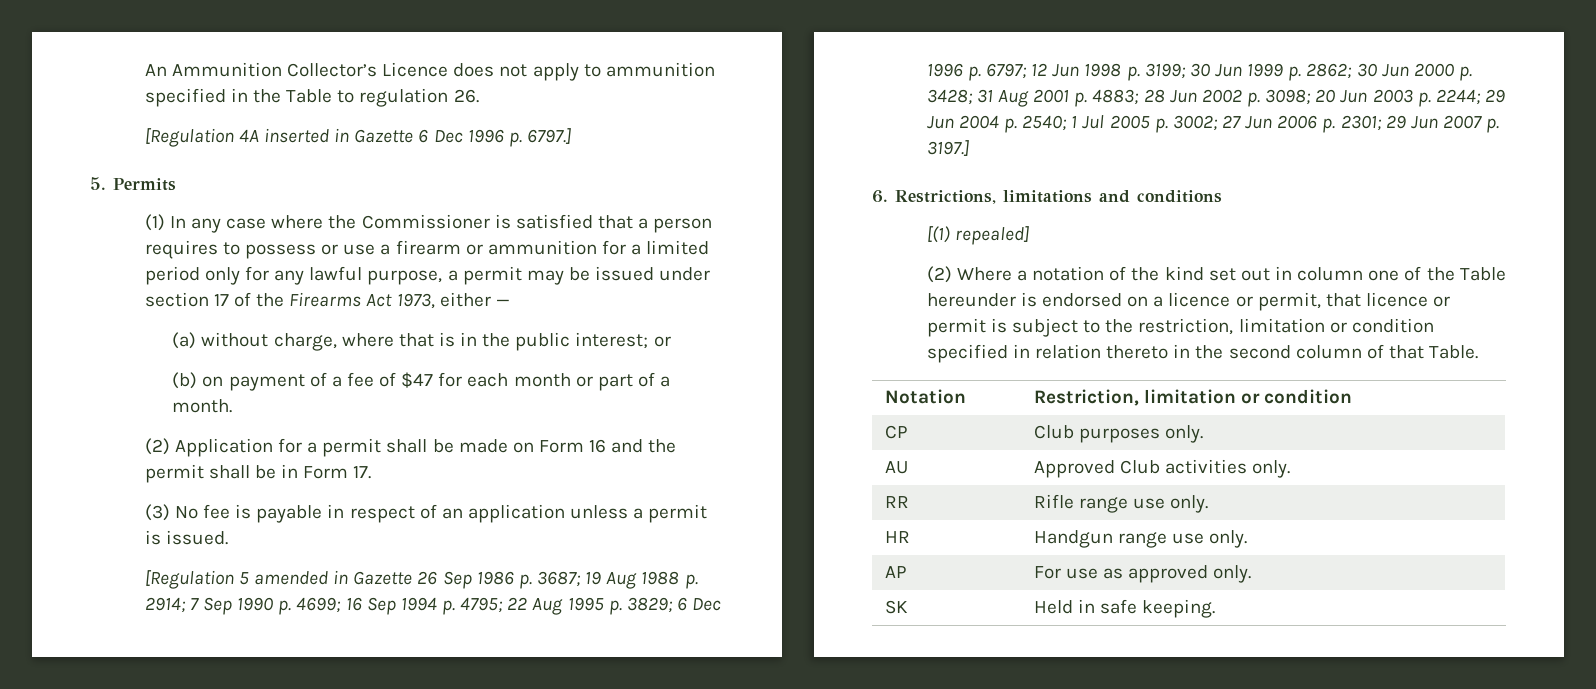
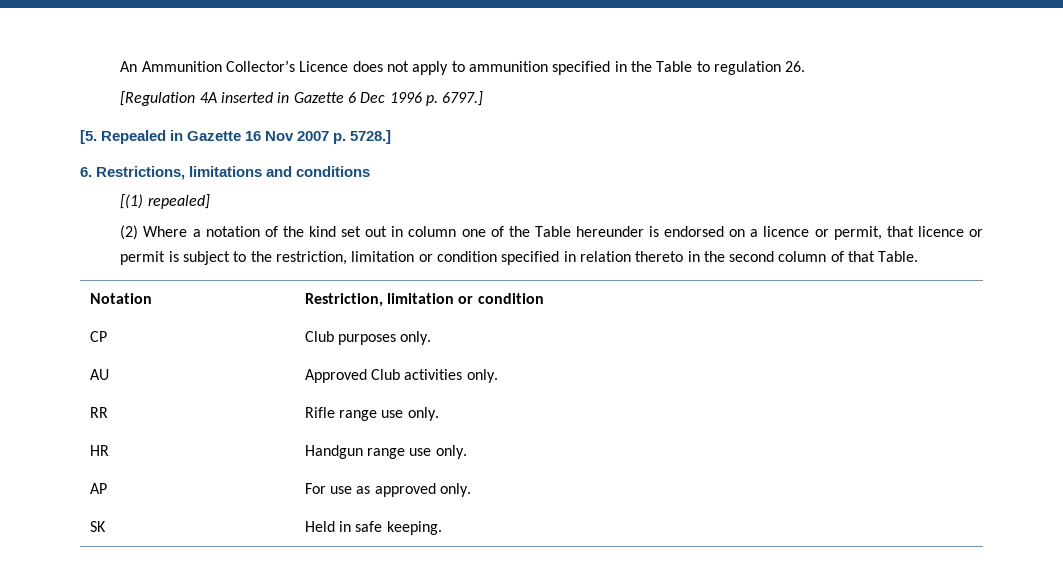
[90,177,176,191] [144,214,713,233] [144,240,710,259] [144,266,711,285] [144,292,510,309] [172,332,671,351] [172,372,671,391] [172,399,233,413] [144,438,677,457] [144,464,372,483] [144,504,708,523] [144,530,228,545] [144,570,698,589] [144,597,722,615] [926,63,1472,81] [926,89,1505,107] [926,115,1438,133] 5. Permits // (1) In any case where the Commissioner is satisfied that a person requires to possess or use a firearm or ammunition for a limited period only for any lawful purpose, a permit may be issued under section 17 of the Firearms Act 1973, either — // (a) without charge, where that is in the public interest; or // (b) on payment of a fee of $47 for each month or part of a month. // (2) Application for a permit shall be made on Form 16 and the permit shall be in Form 17. // (3) No fee is payable in respect of an application unless a permit is issued. // [Regulation 5 amended in Gazette 26 Sep 1986 p. 3687; 19 Aug 1988 p. 2914; 7 Sep 1990 p. 4699; 16 Sep 1994 p. 4795; 22 Aug 1995 p. 3829; 6 Dec 1996 p. 6797; 12 Jun 1998 p. 3199; 30 Jun 1999 p. 2862; 30 Jun 2000 p. 3428; 31 Aug 2001 p. 4883; 28 Jun 2002 p. 3098; 20 Jun 2003 p. 2244; 29 Jun 2004 p. 2540; 1 Jul 2005 p. 3002; 27 Jun 2006 p. 2301; 29 Jun -> [80,130,295,144] [5. Repealed in Gazette 16 Nov
[926,140,969,156] 3197.] -> [350,130,392,144] 5728.]

